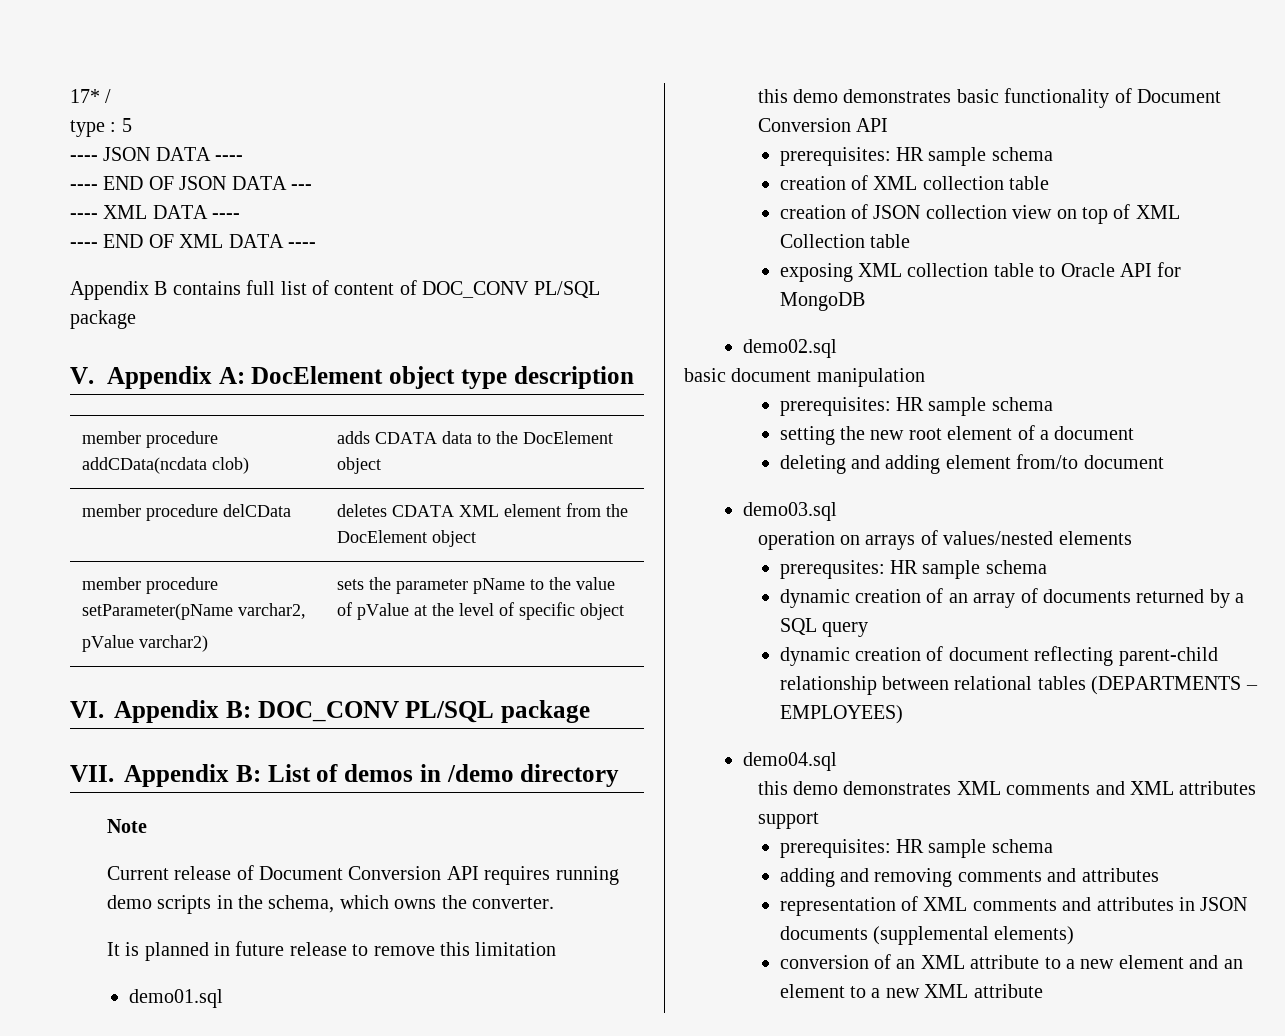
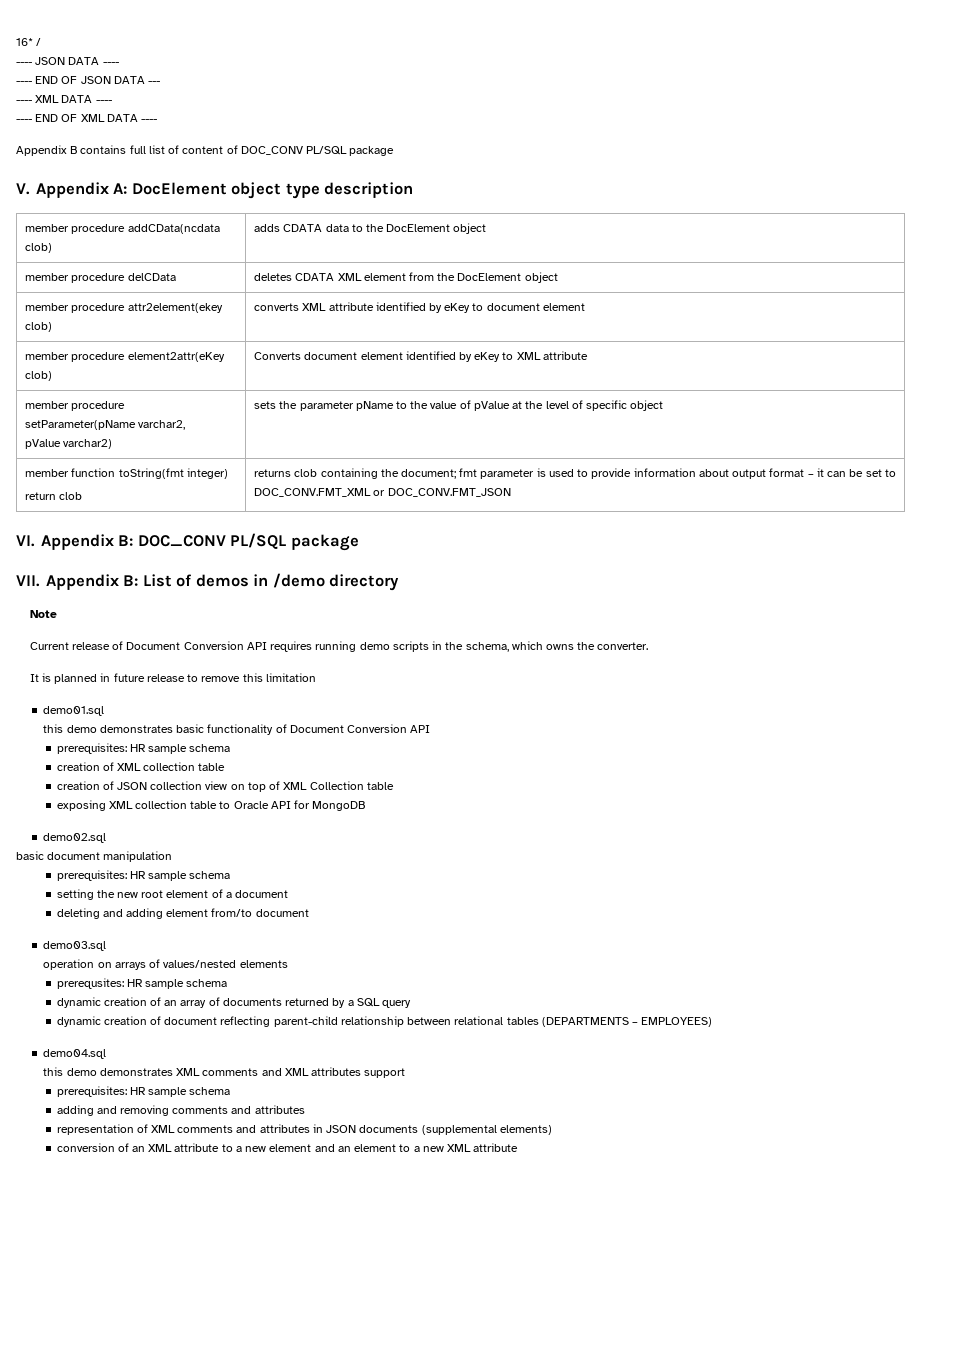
[70,89,100,103] 17* -> [16,38,33,46] 16*
[70,118,132,137] // type : 5 -> (42, 42) none
(477, 538) none -> [25,303,223,313] [25,322,53,332] [254,302,585,313] [25,352,225,362] [25,371,53,381] [254,351,588,362] // member procedure attr2element(ekey clob) | converts XML attribute identified by eKey to document element // member procedure element2attr(eKey clob) | Converts document element identified by eKey to XML attribute
(625, 611) none -> [25,468,228,479] [25,492,83,500] [254,468,896,479] [254,488,511,497] // member function toString(fmt integer) // return clob | returns clob containing the document; fmt parameter is used to provide information about output format – it can be set to DOC_CONV.FMT_XML or DOC_CONV.FMT_JSON

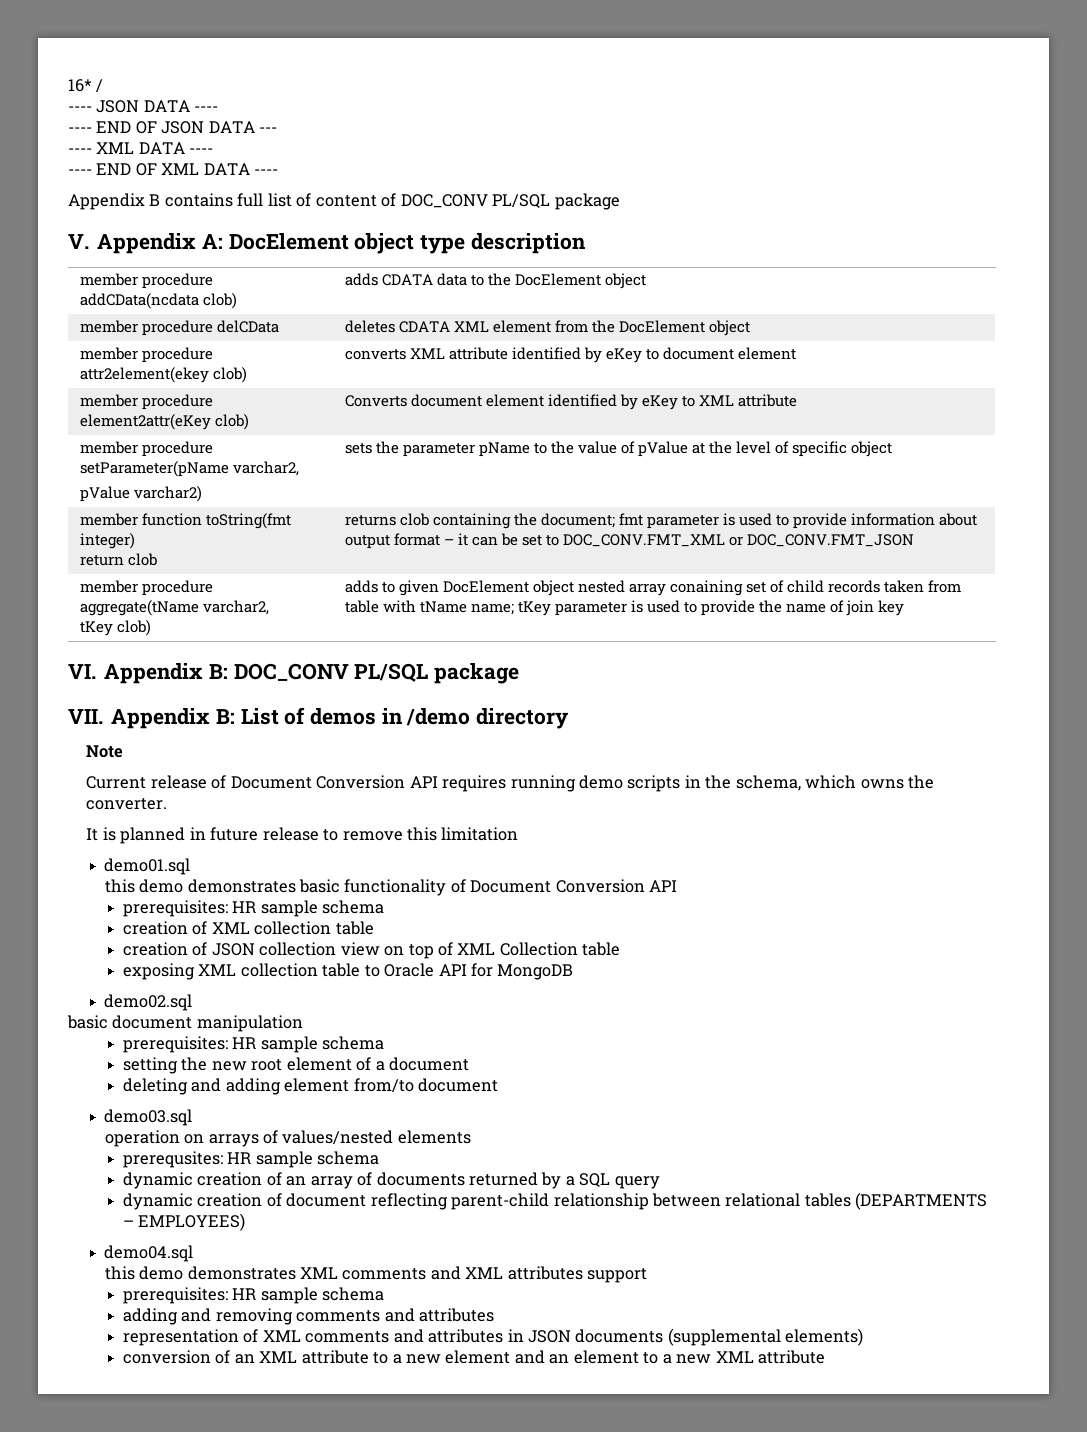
(511, 492) none -> [79,580,213,596] [79,600,269,616] [79,620,151,636] [344,580,962,596] [344,600,905,616] // member procedure aggregate(tName varchar2, // tKey clob) | adds to given DocElement object nested array conaining set of child records taken from table with tName name; tKey parameter is used to provide the name of join key

